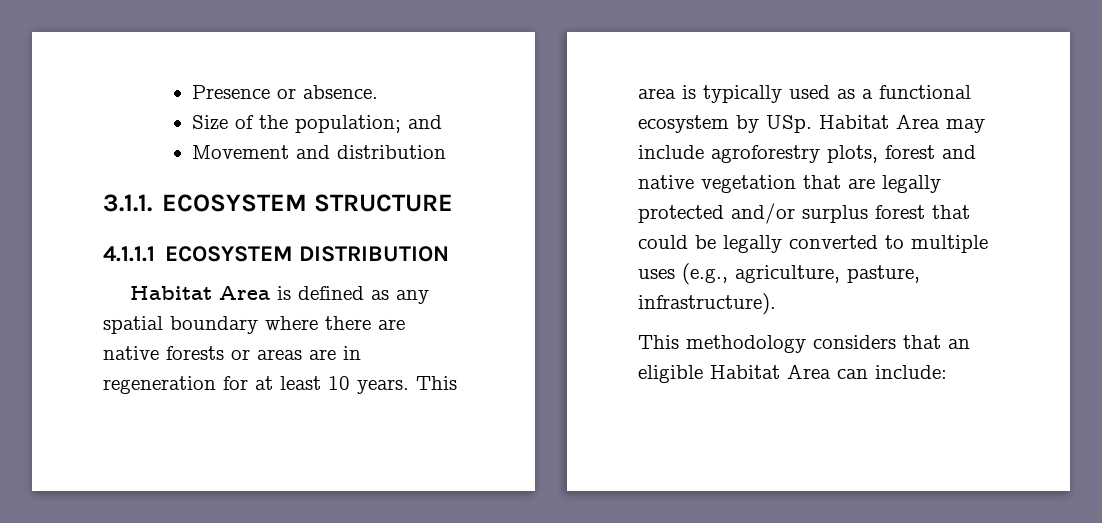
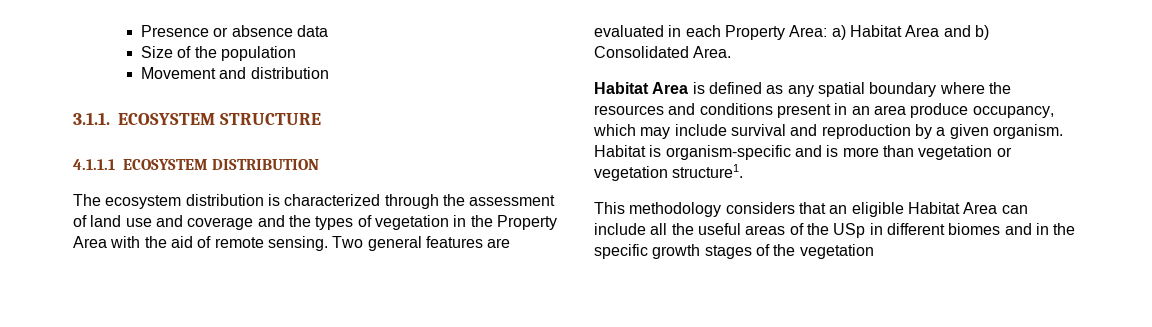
[303,85,379,99] absence. -> [231,25,329,37] absence data
[295,115,443,133] population; and -> [221,46,297,61] population
(450, 254) none -> [73,194,556,209] [73,215,557,230] [73,236,511,251] [594,25,989,40] [594,46,732,58] // The ecosystem distribution is characterized through the assessment of land use and coverage and the types of vegetation in the Property Area with the aid of remote sensing. Two general features are evaluated in each Property Area: a) Habitat Area and b) Consolidated Area.
[325,316,405,330] [103,346,361,360] [103,376,457,394] [638,85,971,103] [638,114,985,133] [638,145,976,163] [638,175,941,193] [638,203,970,224] [638,235,988,253] [638,263,920,285] [638,293,776,315] there are native forests or areas are in regeneration for at least 10 years. This area is typically used as a functional ecosystem by USp. Habitat Area may include agroforestry plots, forest and native vegetation that are legally protected and/or surplus forest that could be legally converted to multiple uses (e.g., agriculture, pasture, infrastructure). -> [988,82,1011,94] [594,103,1054,118] [593,124,1063,139] [594,145,1012,160] [594,164,744,181] the resources and conditions present in an area produce occupancy, which may include survival and reproduction by a given organism. Habitat is organism-specific and is more than vegetation or vegetation structure1.
[875,365,947,379] include: -> [594,223,1076,238] [594,244,874,259] include all the useful areas of the USp in different biomes and in the specific growth stages of the vegetation

